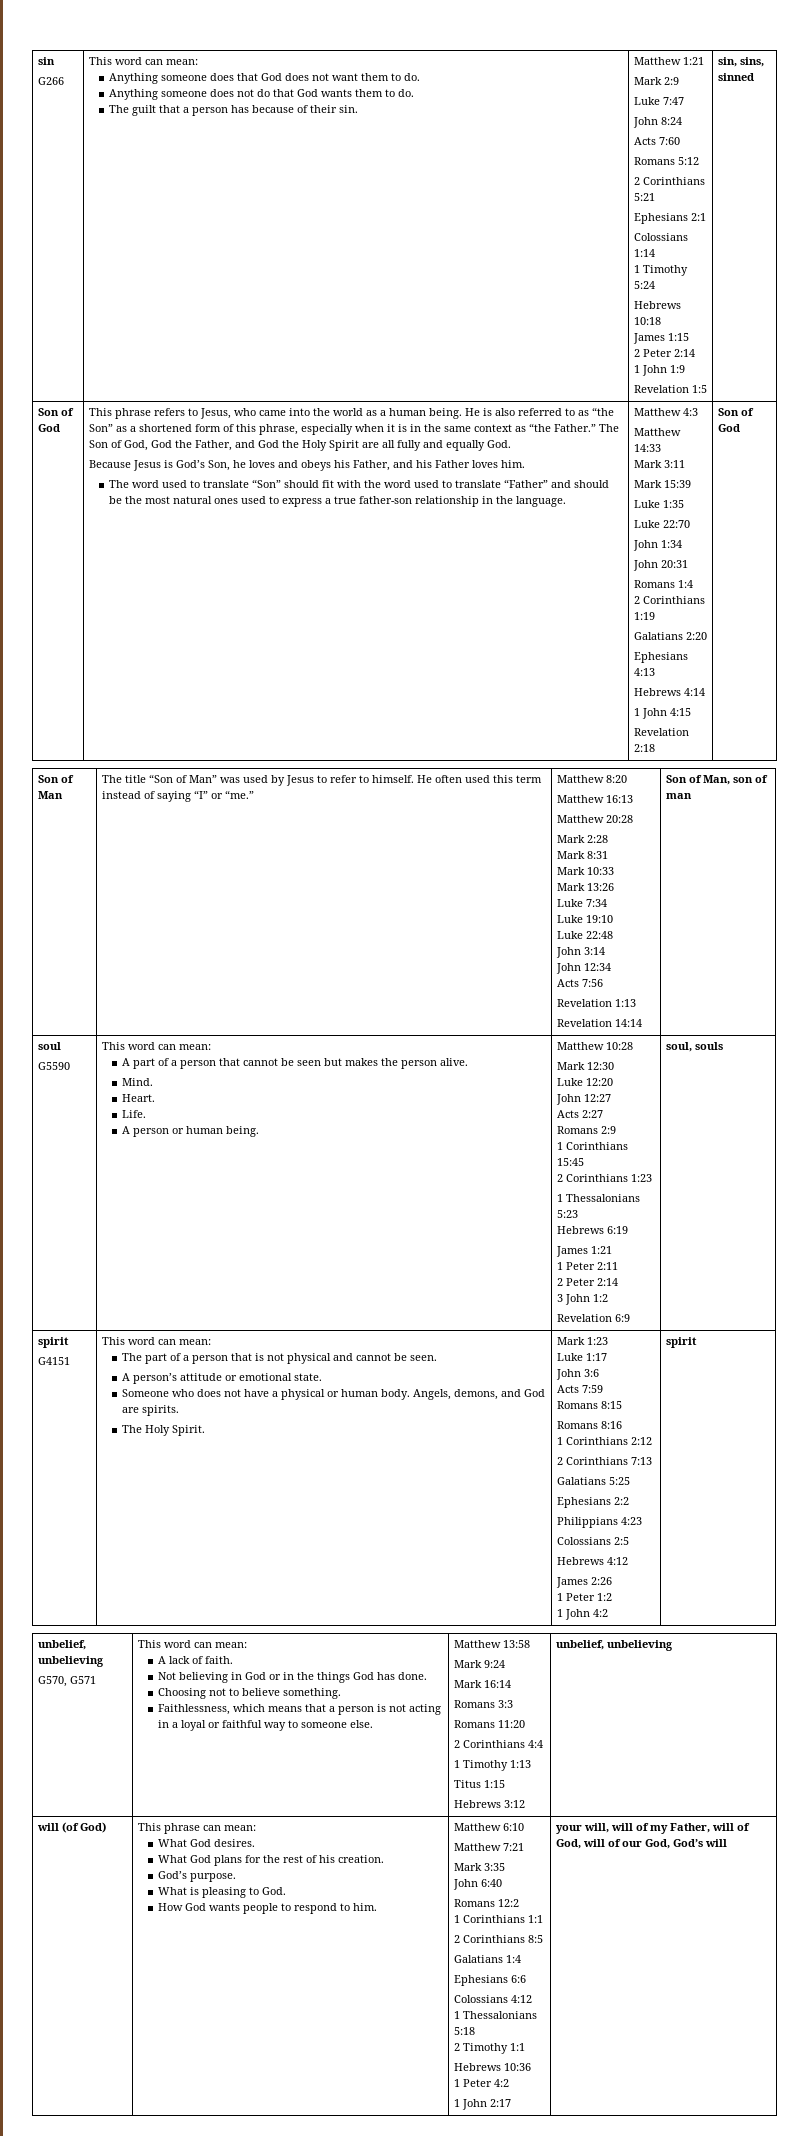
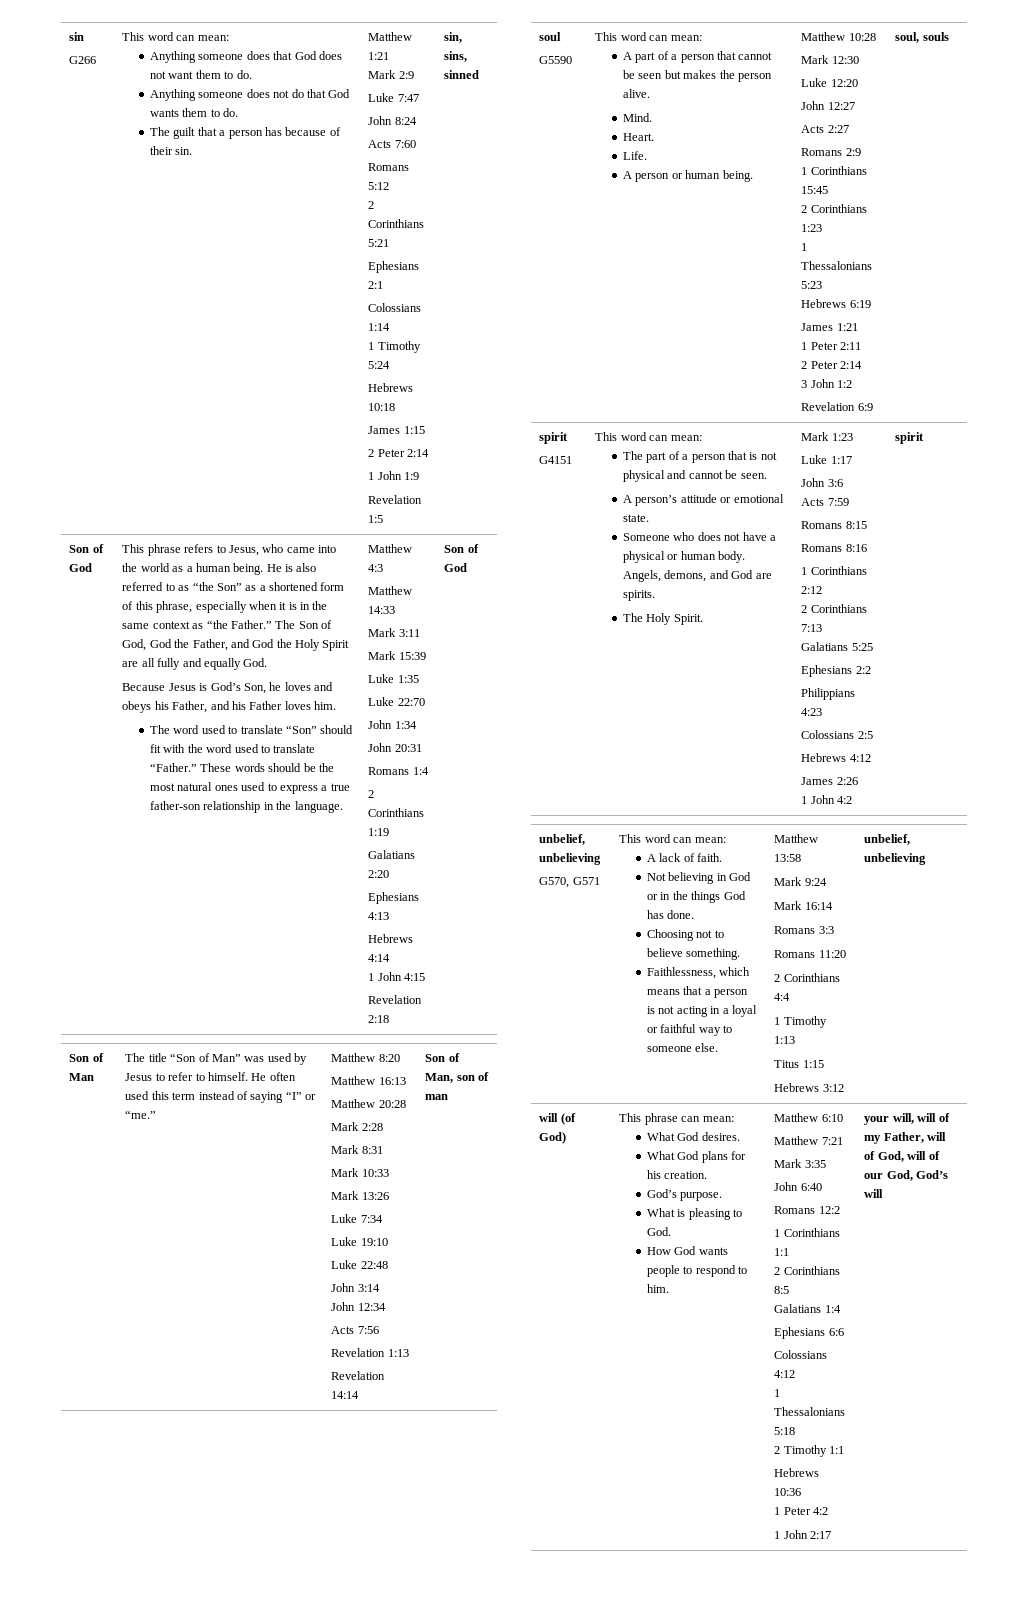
[504,479,572,488] “Father” and -> [150,763,265,772] “Father.” These words
[556,1593,612,1601] // 1 Peter 1:2 -> (858, 781) none
[263,1855,318,1863] the rest of -> (747, 1155) none

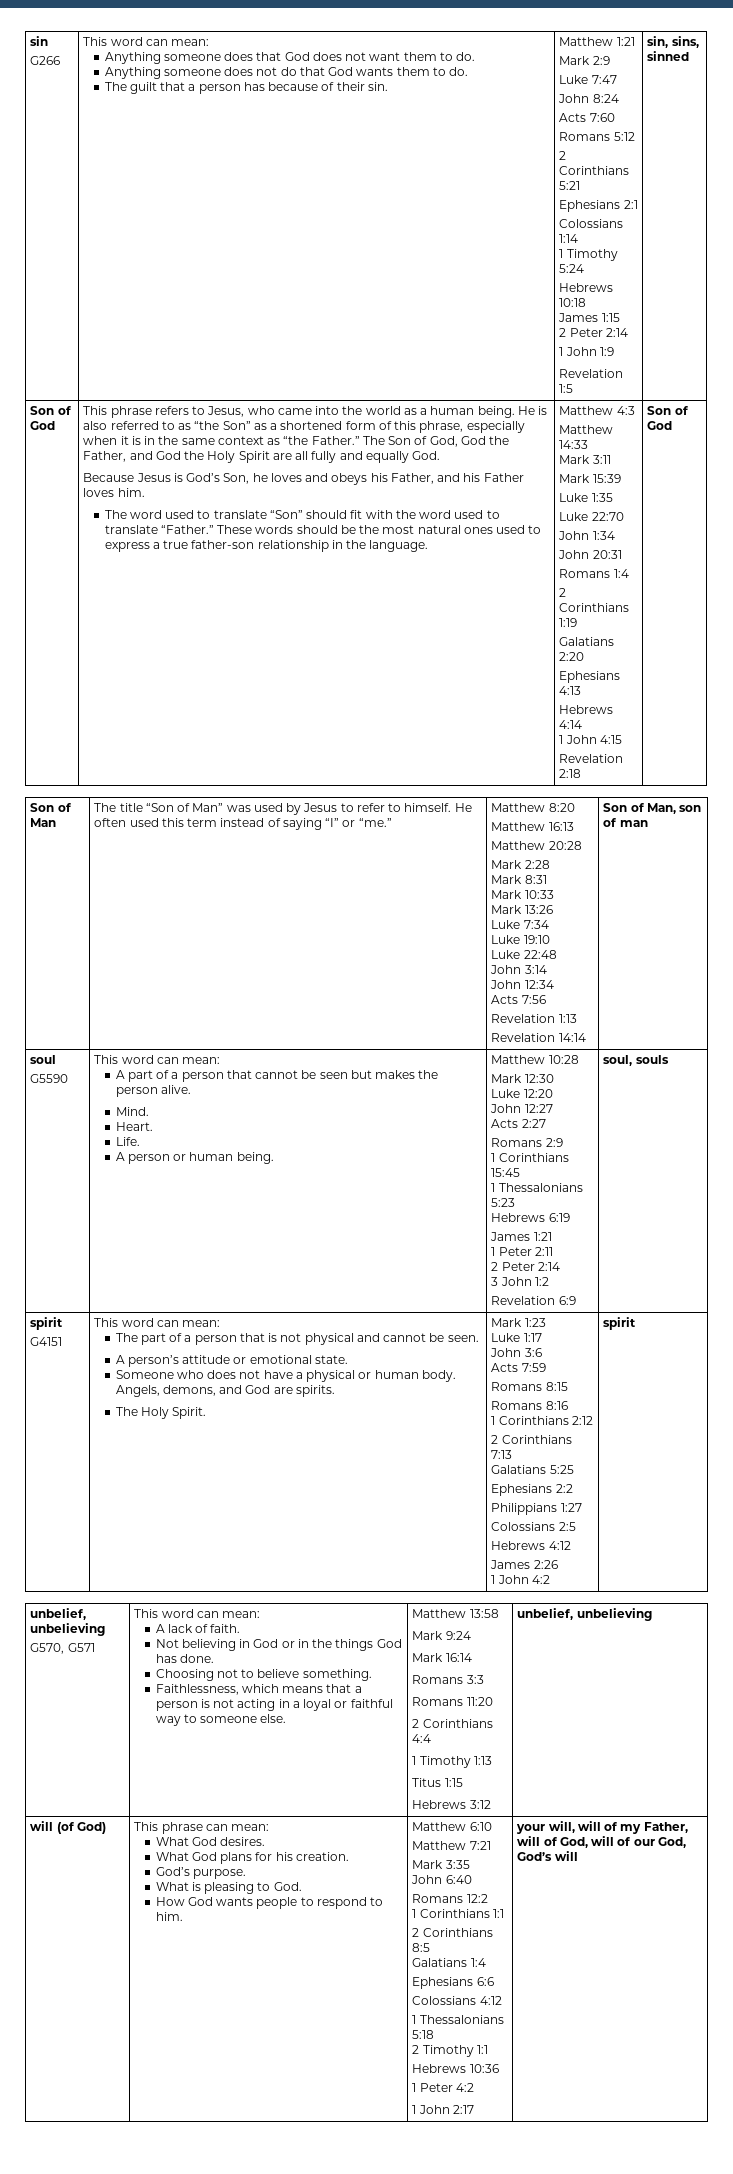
[801,204,867,213] [801,224,823,232] // 2 Corinthians 1:23 -> (521, 1172) none
[801,708,823,716] 4:23 -> [560,1503,582,1512] 1:27

